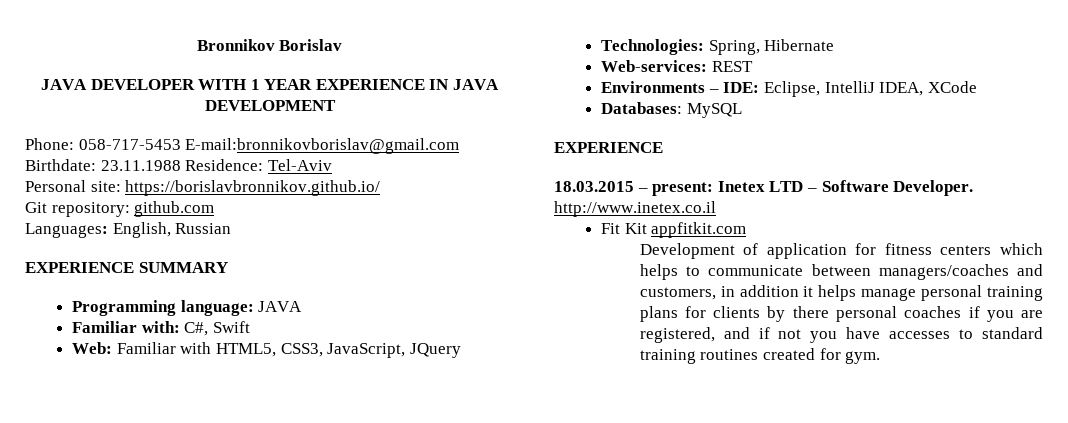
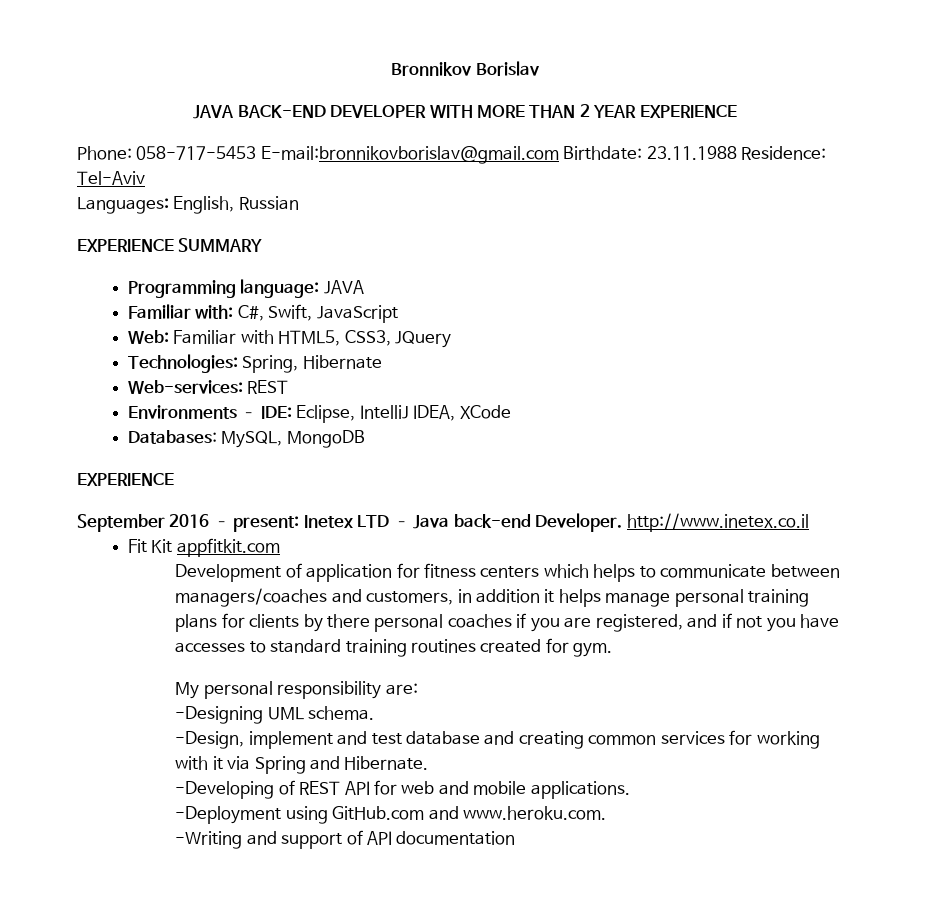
(87, 84) none -> [237,105,326,118] BACK-END
[250,79,260,90] 1 -> [476,104,590,118] MORE THAN 2
[429,79,500,90] [204,100,336,111] IN JAVA DEVELOPMENT -> (737, 111) none
[25,180,381,196] [25,201,215,217] // Personal site: https://borislavbronnikov.github.io/ // Git repository: github.com -> (145, 178) none
[213,321,251,333] Swift -> [268,304,398,323] Swift, JavaScript
[327,343,406,358] JavaScript, -> (391, 338) none
[686,103,742,118] [554,142,663,153] [554,181,634,192] MySQL // EXPERIENCE // 18.03.2015 -> [221,430,365,448] [77,473,174,486] [77,514,210,532] MySQL, MongoDB // EXPERIENCE // September 2016
[821,180,889,192] Software -> [413,514,531,529] Java back-end
(881, 357) none -> [175,681,418,699] [175,706,375,724] [175,730,820,749] [175,756,429,774] [175,780,630,799] [175,806,606,824] [175,830,516,849] // My personal responsibility are: // -Designing UML schema. // -Design, implement and test database and creating common services for working with it via Spring and Hibernate. // -Developing of REST API for web and mobile applications. // -Deployment using GitHub.com and www.heroku.com. // -Writing and support of API documentation

